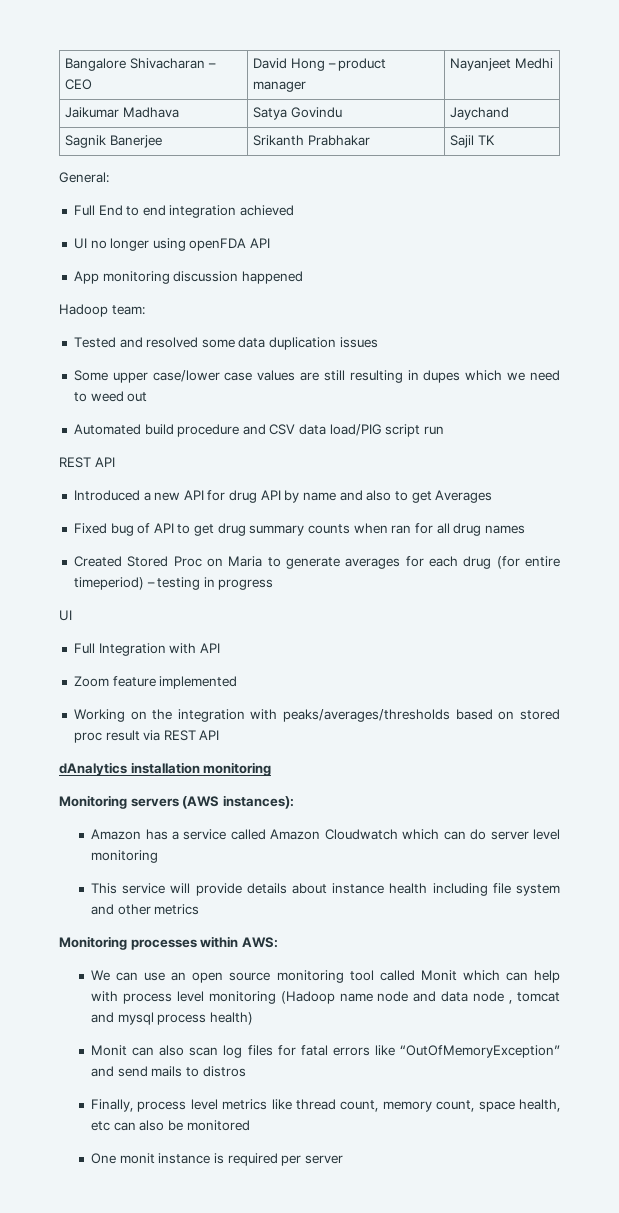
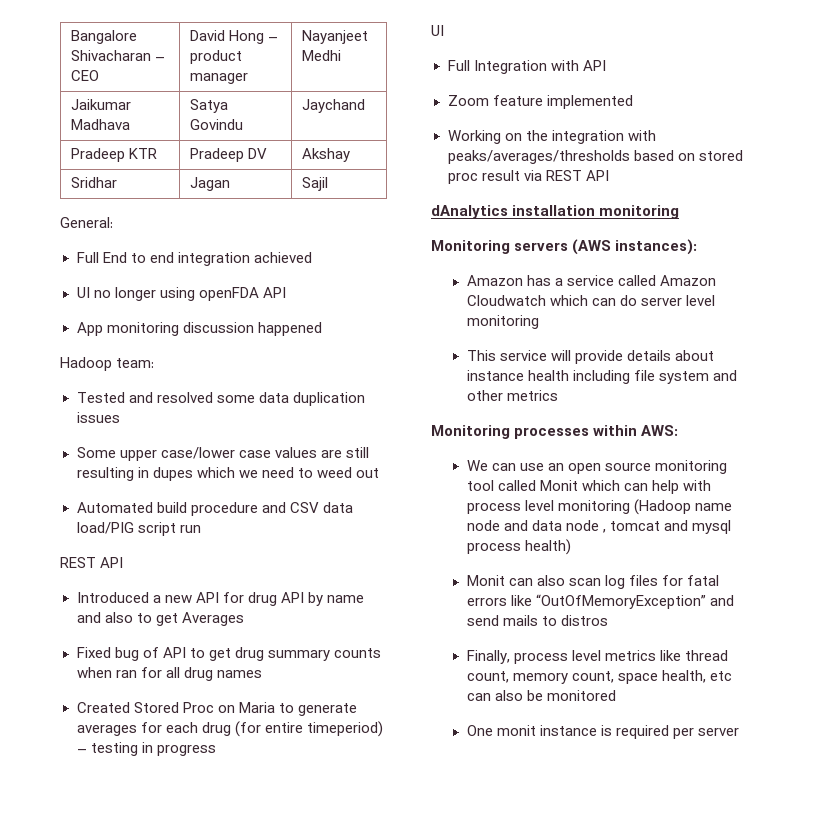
[65,135,163,148] [253,135,371,146] Sagnik Banerjee | Srikanth Prabhakar -> [70,148,157,162] [189,148,267,162] [301,148,350,162] [70,177,117,188] [189,177,230,191] Pradeep KTR | Pradeep DV | Akshay // Sridhar | Jagan
[478,135,496,145] TK -> (328, 184) none

